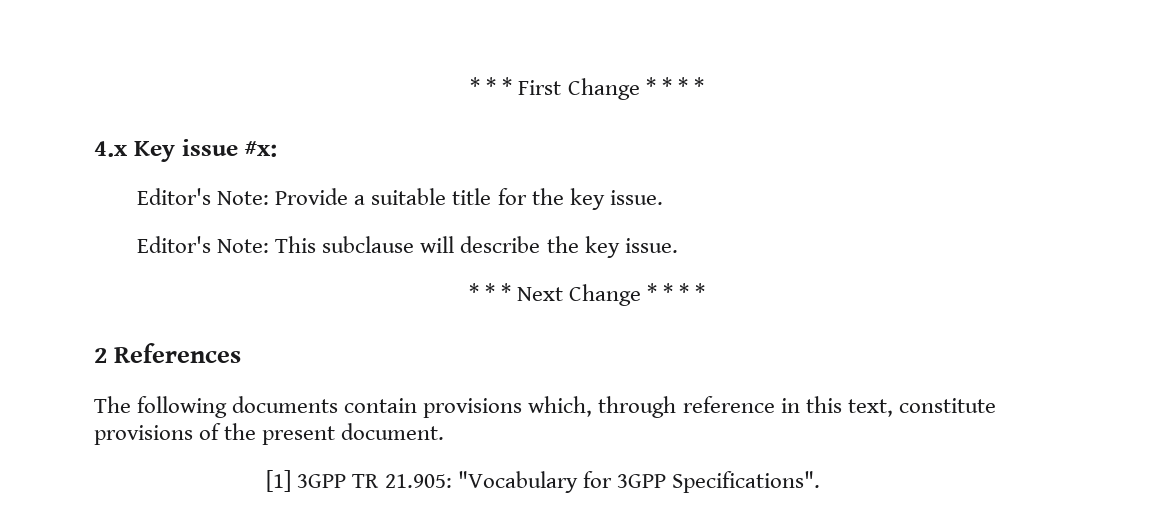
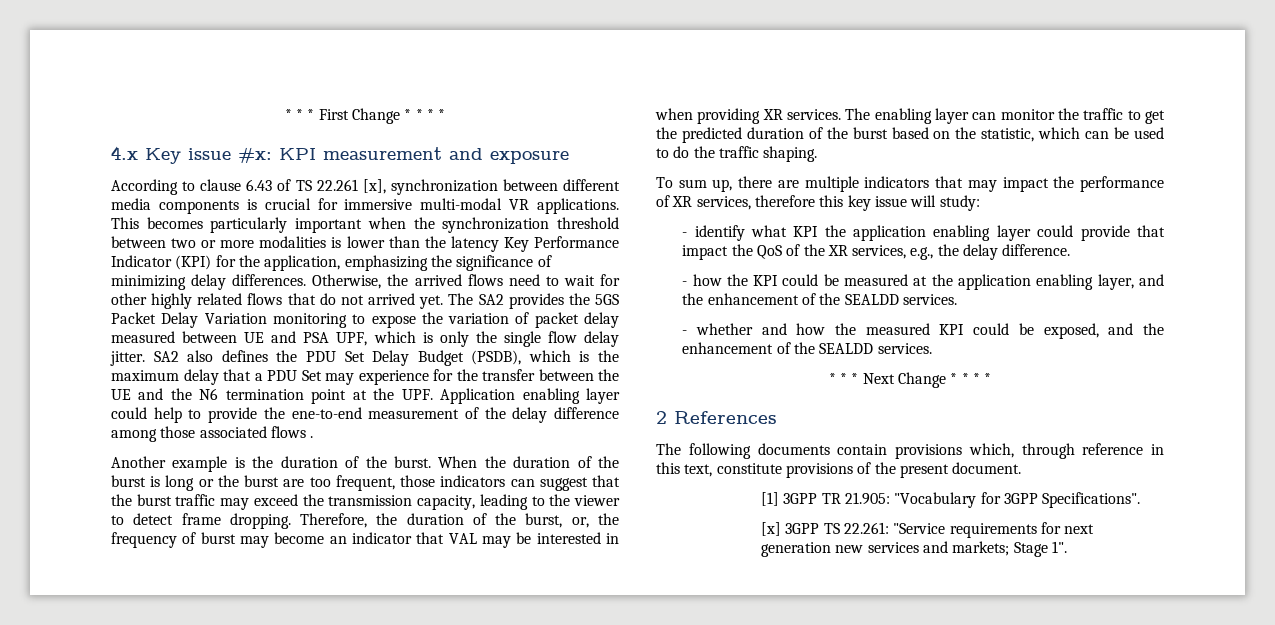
[137,188,663,210] [137,236,678,258] // Editor's Note: Provide a suitable title for the key issue. // Editor's Note: This subclause will describe the key issue. -> [279,147,569,164] [111,179,620,195] [111,198,619,214] [111,217,619,233] [111,236,619,252] [111,255,552,271] [111,274,621,290] [111,293,619,309] [111,312,620,328] [111,331,619,347] [110,350,619,366] [111,369,619,385] [111,388,620,404] [111,407,619,423] [111,426,314,442] [111,456,619,472] [111,475,620,491] [111,494,621,510] [111,513,619,529] [111,532,619,548] [655,108,1165,124] [656,127,1164,143] [656,146,818,162] [656,176,1164,192] [656,195,980,211] [682,225,1165,241] [682,244,1071,260] [682,274,1164,290] [682,293,957,305] [682,323,1164,339] [682,342,932,354] KPI measurement and exposure // According to clause 6.43 of TS 22.261 [x], synchronization between different media components is crucial for immersive multi-modal VR applications. This becomes particularly important when the synchronization threshold between two or more modalities is lower than the latency Key Performance Indicator (KPI) for the application, emphasizing the significance of minimizing delay differences. Otherwise, the arrived flows need to wait for other highly related flows that do not arrived yet. The SA2 provides the 5GS Packet Delay Variation monitoring to expose the variation of packet delay measured between UE and PSA UPF, which is only the single flow delay jitter. SA2 also defines the PDU Set Delay Budget (PSDB), which is the maximum delay that a PDU Set may experience for the transfer between the UE and the N6 termination point at the UPF. Application enabling layer could help to provide the ene-to-end measurement of the delay difference among those associated flows . // Another example is the duration of the burst. When the duration of the burst is long or the burst are too frequent, those indicators can suggest that the burst traffic may exceed the transmission capacity, leading to the viewer to detect frame dropping. Therefore, the duration of the burst, or, the frequency of burst may become an indicator that VAL may be interested in when providing XR services. The enabling layer can monitor the traffic to get the predicted duration of the burst based on the statistic, which can be used to do the traffic shaping. // To sum up, there are multiple indicators that may impact the performance of XR services, therefore this key issue will study: // - identify what KPI the application enabling layer could provide that impact the QoS of the XR services, e.g., the delay difference. // - how the KPI could be measured at the application enabling layer, and the enhancement of the SEALDD services. // - whether and how the measured KPI could be exposed, and the enhancement of the SEALDD services.
(820, 482) none -> [760,522,1095,538] [760,541,1067,557] // [x] 3GPP TS 22.261: "Service requirements for next generation new services and markets; Stage 1".

